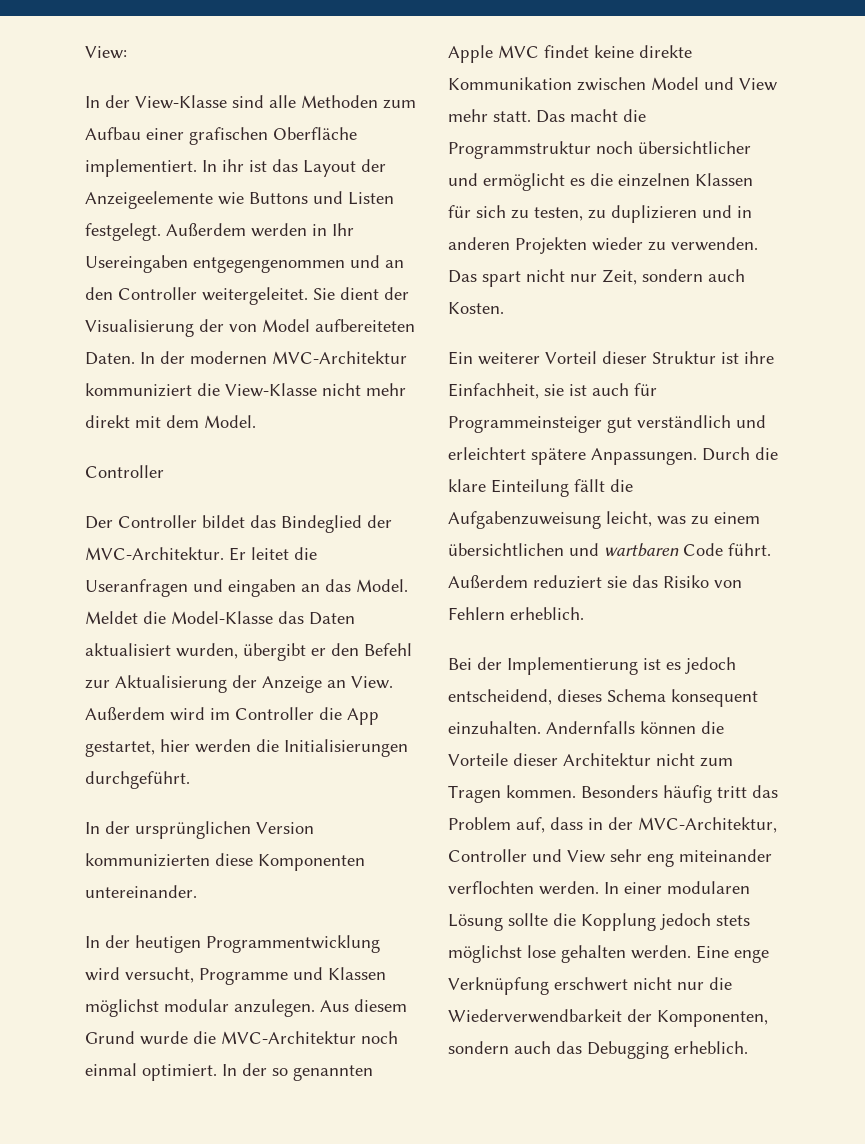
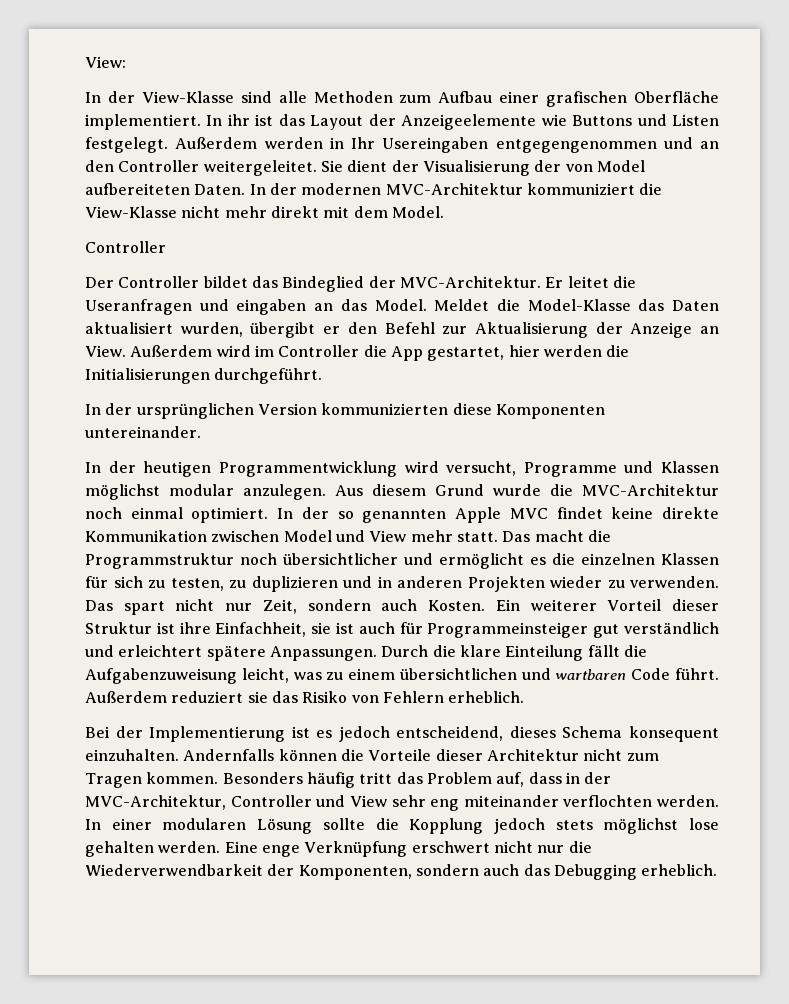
(504, 308) // -> (486, 605) none

